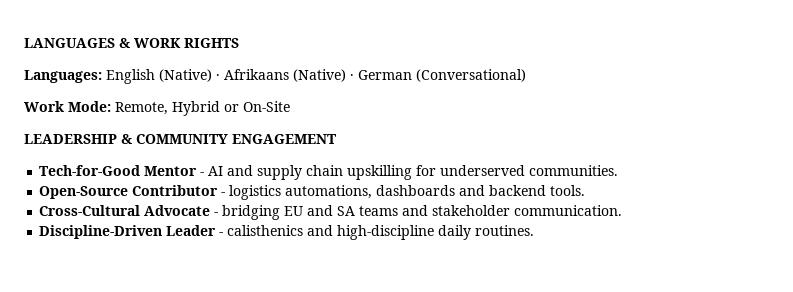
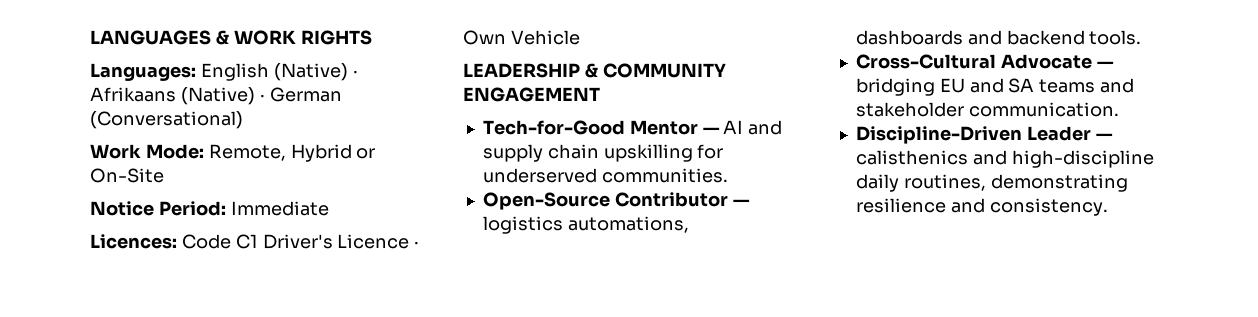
(290, 106) none -> [90,201,329,216] [90,234,420,249] [463,30,580,45] // Notice Period: Immediate // Licences: Code C1 Driver's Licence · Own Vehicle
[200,172,205,176] - -> [702,127,720,134] —
[221,192,226,196] - -> [732,199,750,206] —
[214,212,219,216] - -> [1096,61,1114,68] —
[219,232,224,236] - -> [1095,133,1113,140] —
[475,225,535,236] routines. -> [903,174,1128,192] [855,198,1108,216] routines, demonstrating resilience and consistency.

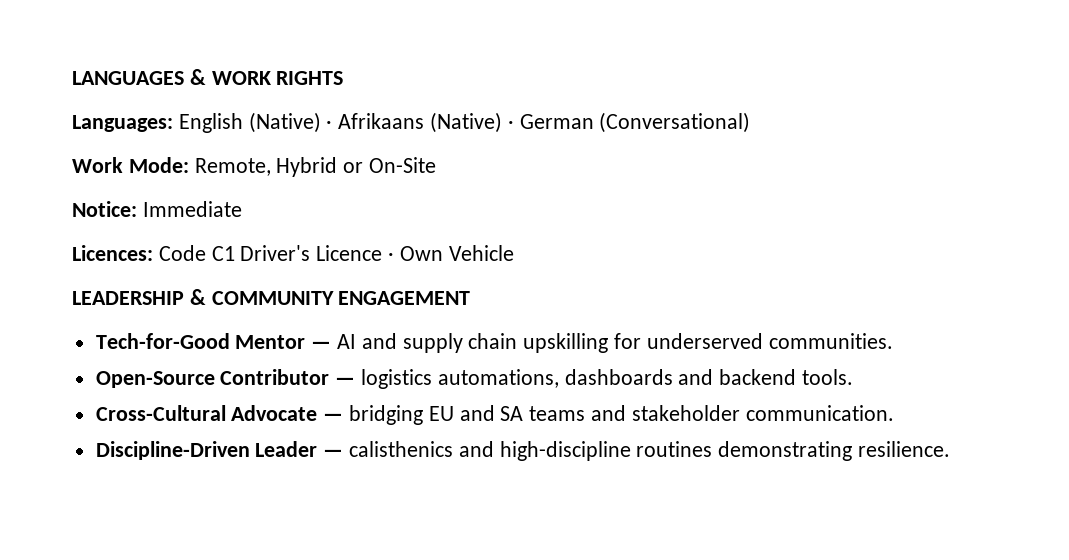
[90,201,226,216] Notice Period: -> [72,201,137,217] Notice:
[855,174,1128,192] [855,198,1108,216] daily routines, demonstrating resilience and consistency. -> [636,441,951,461] routines demonstrating resilience.

